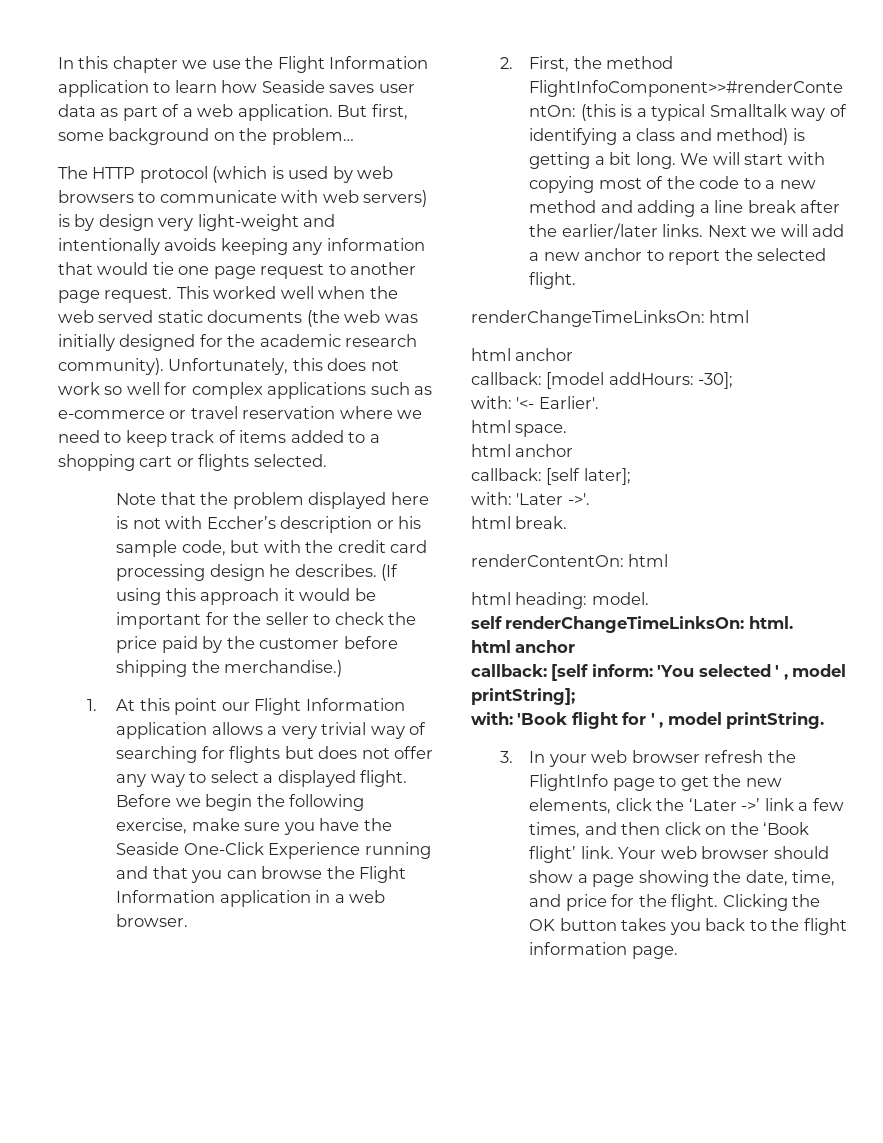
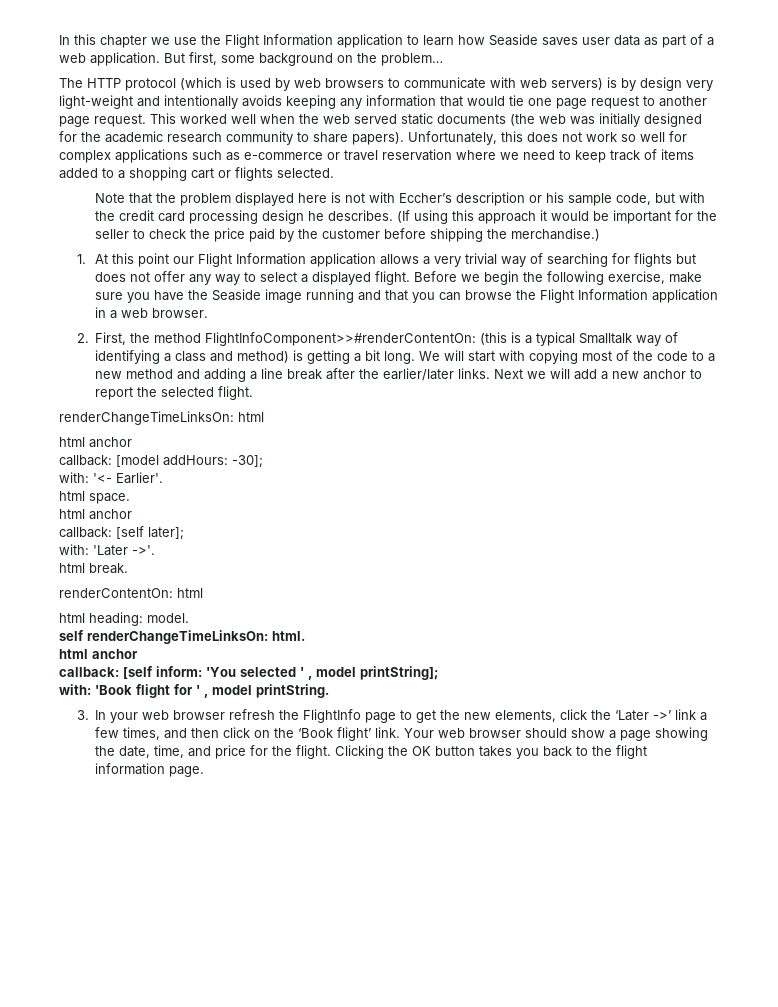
[58,358,164,375] community). -> [226,131,404,145] community to share papers).
[183,842,361,859] One-Click Experience -> [264,289,302,303] image

